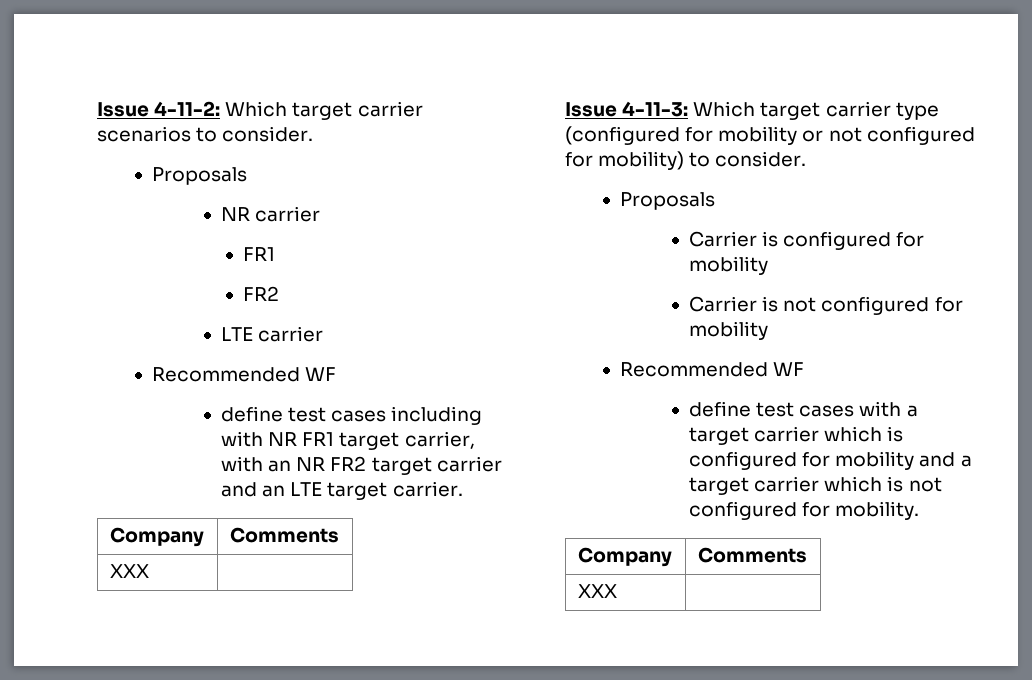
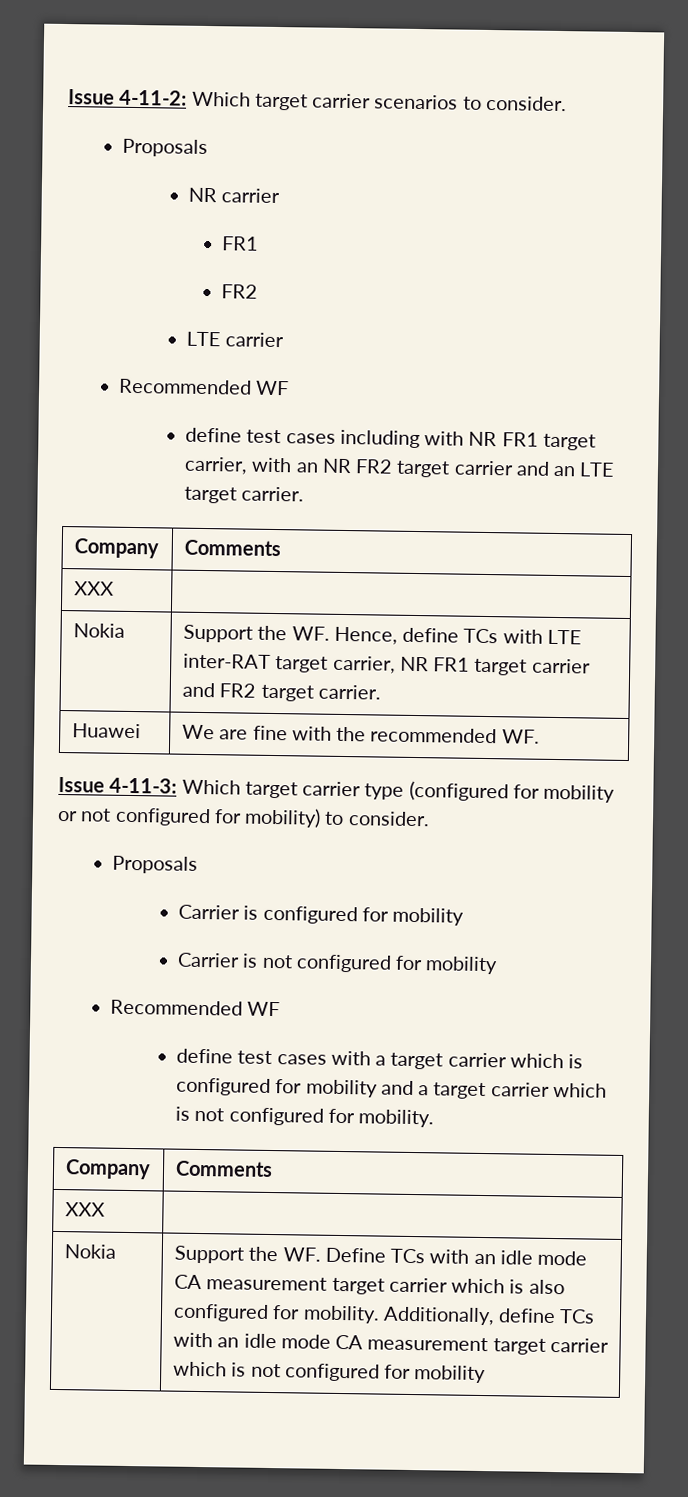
(149, 571) none -> [72,623,125,638] [182,624,582,645] [182,653,591,676] [181,682,381,702] [71,723,141,739] [181,724,540,744] // Nokia | Support the WF. Hence, define TCs with LTE inter-RAT target carrier, NR FR1 target carrier and FR2 target carrier. // Huawei | We are fine with the recommended WF.
(617, 591) none -> [63,1244,116,1259] [173,1245,588,1266] [173,1274,565,1295] [172,1303,596,1326] [172,1332,609,1355] [172,1361,487,1384] // Nokia | Support the WF. Define TCs with an idle mode CA measurement target carrier which is also configured for mobility. Additionally, define TCs with an idle mode CA measurement target carrier which is not configured for mobility

